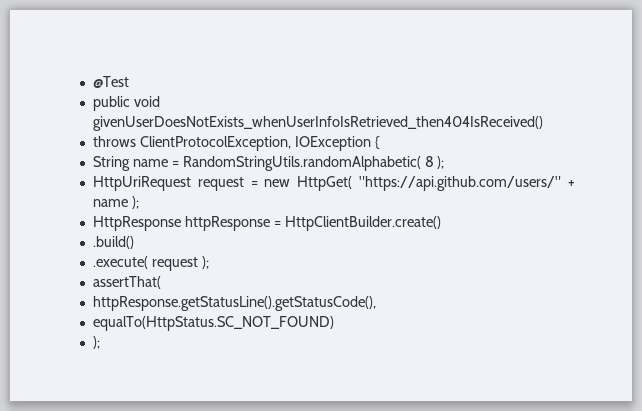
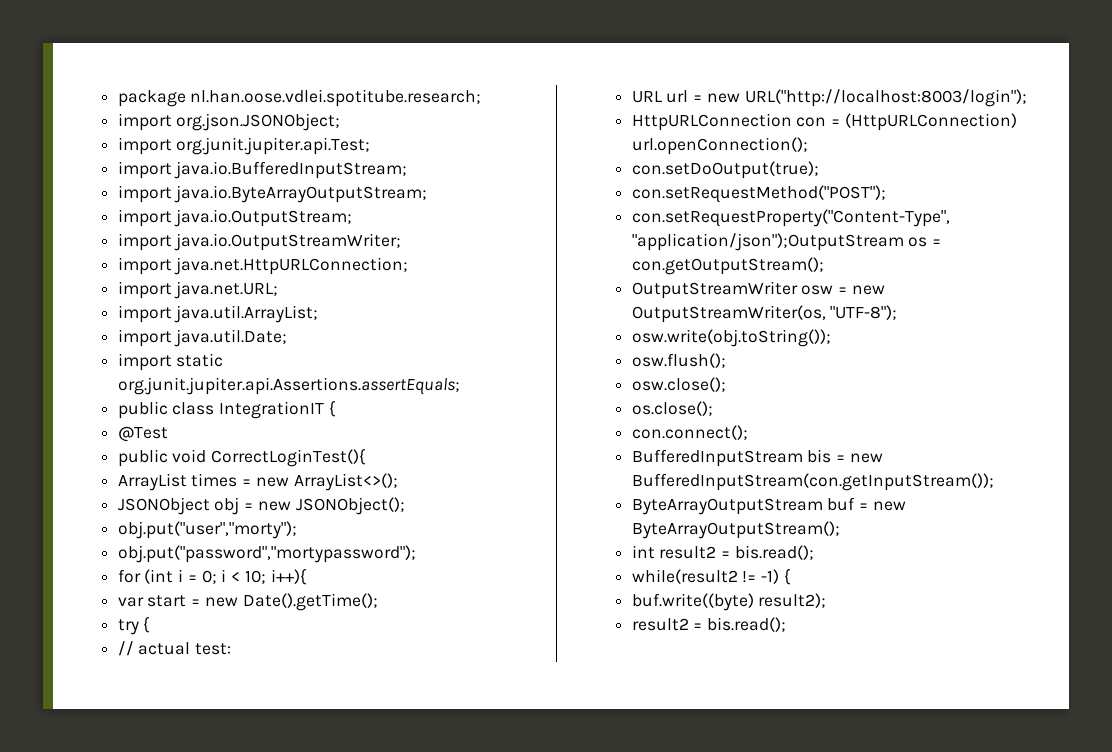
[92,76,129,88] [92,96,160,111] [92,116,543,131] [92,136,380,151] [92,156,445,171] [92,176,575,191] [92,196,139,209] [92,216,441,231] [92,236,134,249] [92,256,209,271] [92,276,161,289] [92,296,376,311] [92,316,334,331] [92,336,100,349] @Test // public void givenUserDoesNotExists_whenUserInfoIsRetrieved_then404IsReceived() // throws ClientProtocolException, IOException { // String name = RandomStringUtils.randomAlphabetic( 8 ); // HttpUriRequest request = new HttpGet( "https://api.github.com/users/" + name ); // HttpResponse httpResponse = HttpClientBuilder.create() // .build() // .execute( request ); // assertThat( // httpResponse.getStatusLine().getStatusCode(), // equalTo(HttpStatus.SC_NOT_FOUND) // ); -> [117,89,482,107] [117,113,341,131] [117,137,371,155] [117,161,408,179] [117,185,428,203] [117,209,353,227] [117,233,402,251] [117,257,409,275] [117,281,279,299] [117,305,319,323] [117,329,288,347] [117,353,224,371] [117,377,460,395] [117,400,335,419] [117,426,168,442] [117,448,366,467] [117,473,398,491] [117,497,405,515] [117,521,297,539] [117,545,416,563] [117,568,306,585] [117,593,378,611] [117,616,150,635] [117,641,232,656] [631,89,1027,107] [631,113,1017,131] [631,137,808,155] [631,161,819,179] [631,185,886,203] [631,209,950,227] [631,233,942,251] [631,257,824,275] [631,281,885,299] [631,305,898,323] [631,329,831,347] [631,353,726,368] [631,377,726,392] [631,401,713,416] [631,425,748,440] [631,449,883,467] [631,473,994,491] [631,497,906,515] [631,521,840,539] [631,545,814,560] [631,568,790,585] [631,593,827,611] [631,617,787,632] package nl.han.oose.vdlei.spotitube.research; // import org.json.JSONObject; // import org.junit.jupiter.api.Test; // import java.io.BufferedInputStream; // import java.io.ByteArrayOutputStream; // import java.io.OutputStream; // import java.io.OutputStreamWriter; // import java.net.HttpURLConnection; // import java.net.URL; // import java.util.ArrayList; // import java.util.Date; // import static org.junit.jupiter.api.Assertions.assertEquals; // public class IntegrationIT { // @Test // public void CorrectLoginTest(){ // ArrayList times = new ArrayList<>(); // JSONObject obj = new JSONObject(); // obj.put("user","morty"); // obj.put("password","mortypassword"); // for (int i = 0; i < 10; i++){ // var start = new Date().getTime(); // try { // // actual test: // URL url = new URL("http://localhost:8003/login"); // HttpURLConnection con = (HttpURLConnection) url.openConnection(); // con.setDoOutput(true); // con.setRequestMethod("POST"); // con.setRequestProperty("Content-Type", "application/json");OutputStream os = con.getOutputStream(); // OutputStreamWriter osw = new OutputStreamWriter(os, "UTF-8"); // osw.write(obj.toString()); // osw.flush(); // osw.close(); // os.close(); // con.connect(); // BufferedInputStream bis = new BufferedInputStream(con.getInputStream()); // ByteArrayOutputStream buf = new ByteArrayOutputStream(); // int result2 = bis.read(); // while(result2 != -1) { // buf.write((byte) result2); // result2 = bis.read();

